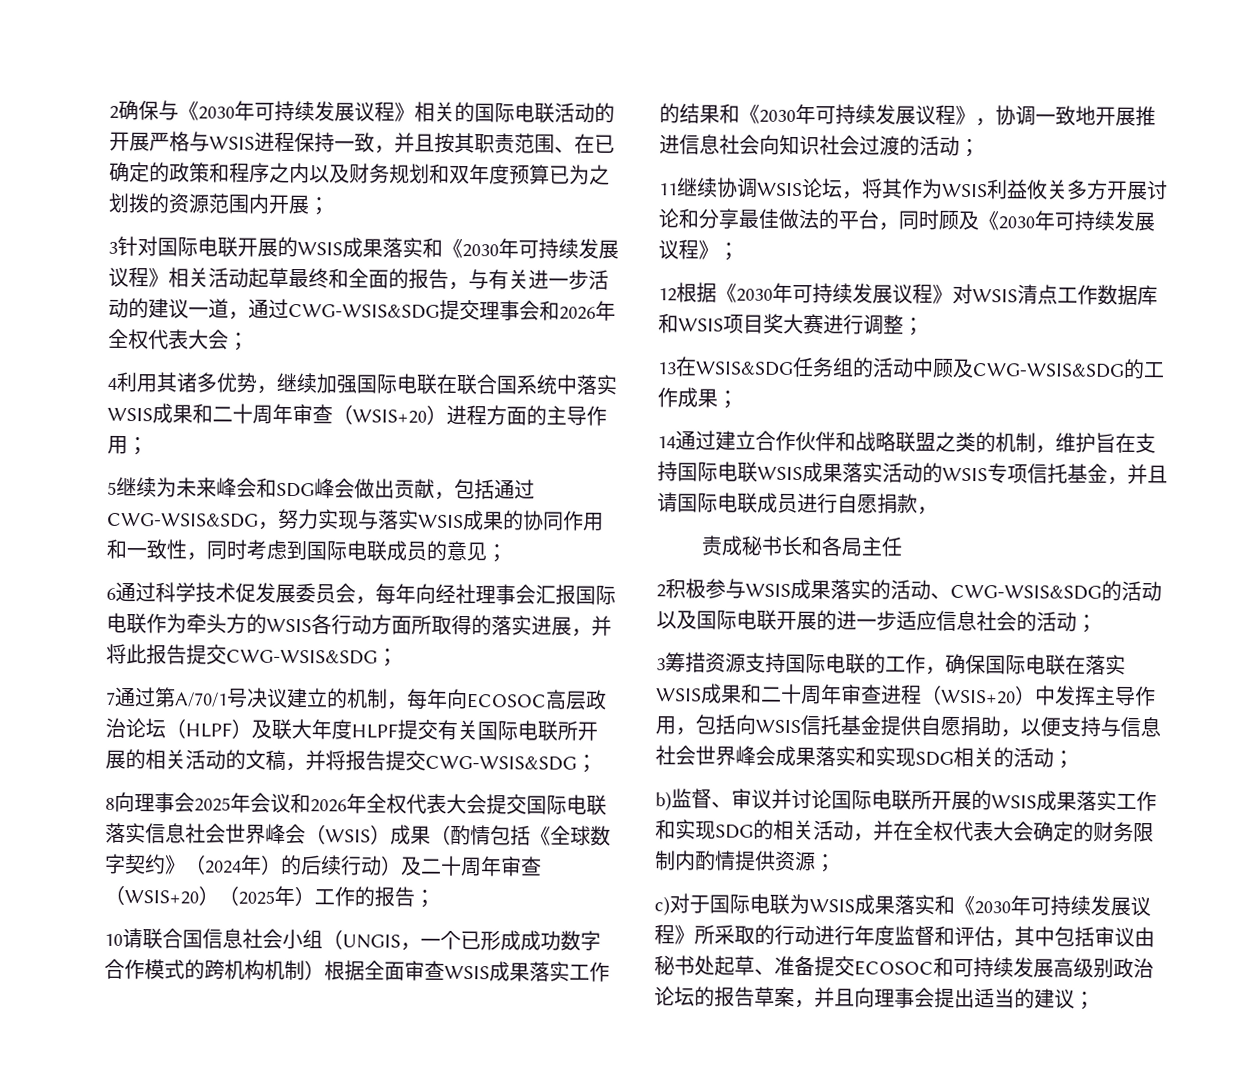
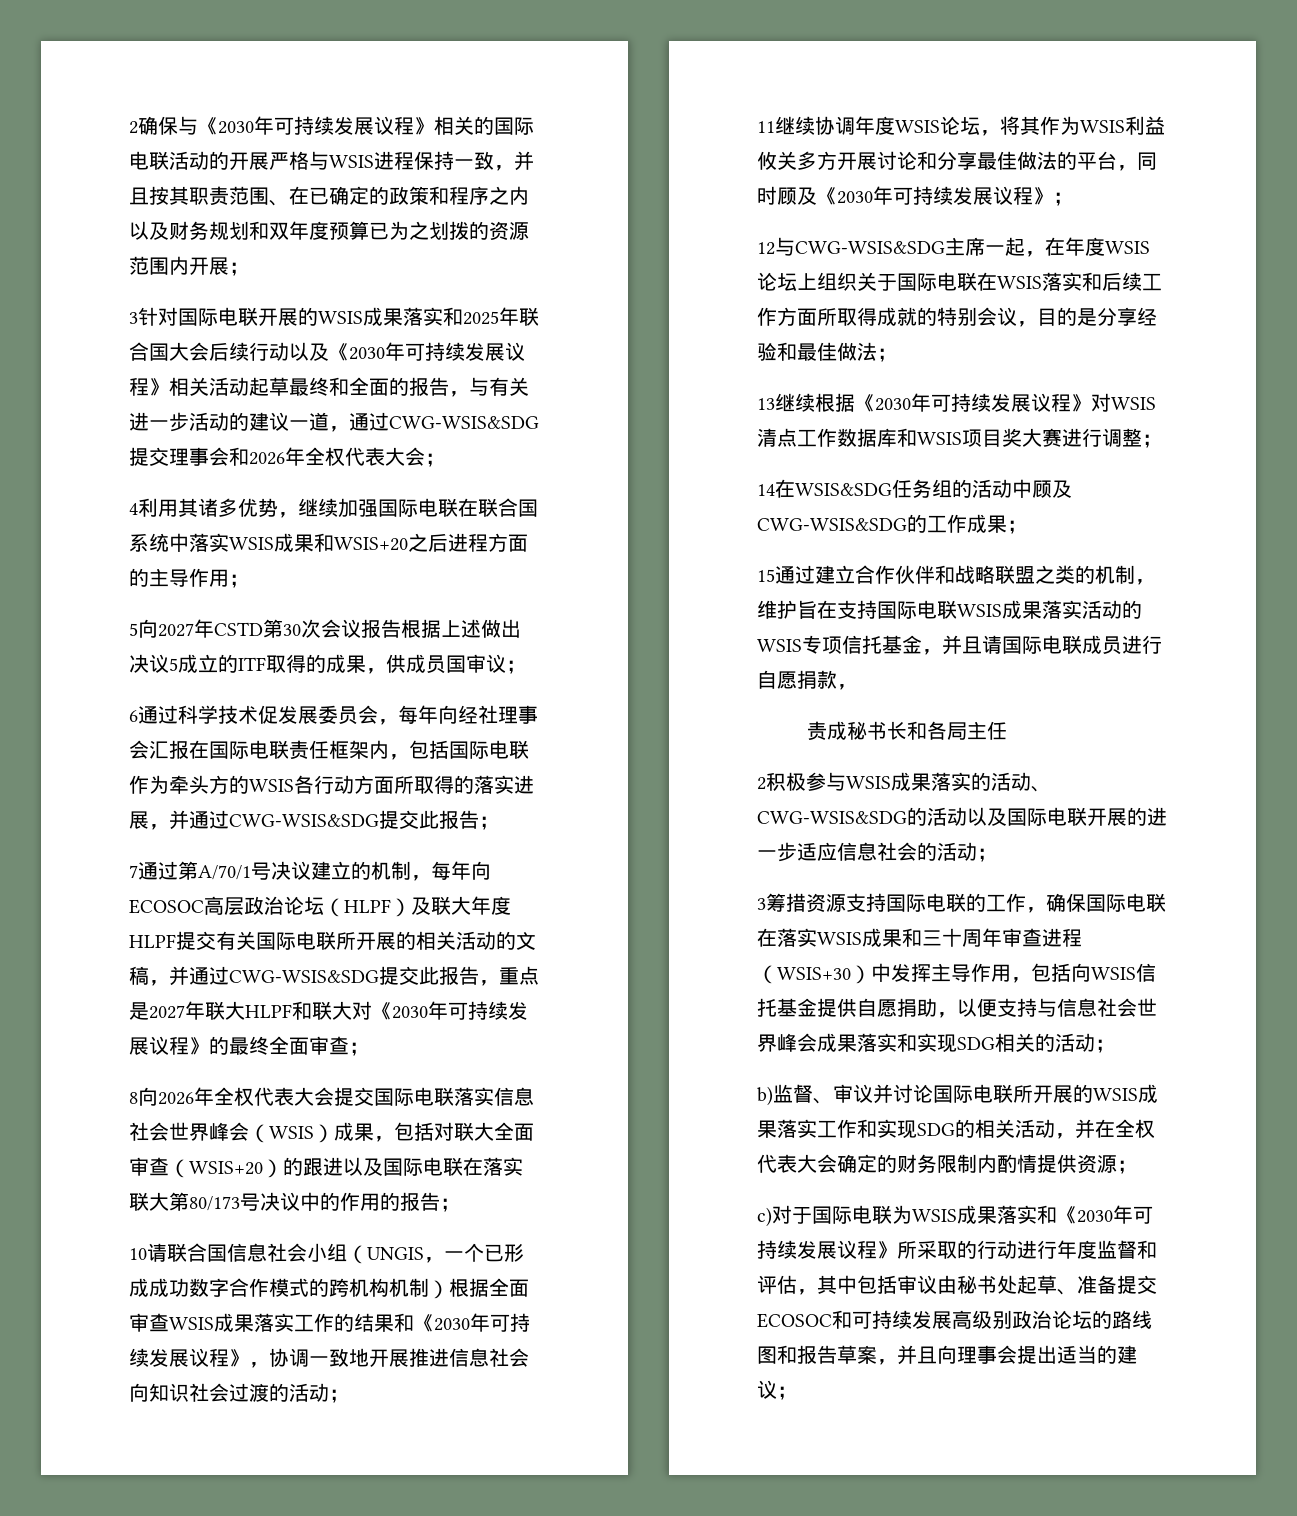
(443, 247) none -> [463,307,539,326] [129,342,329,361] 2025年联合国大会后续行动以及
[212,403,447,425] 二十周年审查（WSIS+20） -> [334,533,448,552] WSIS+20之后
[116,476,535,500] [107,508,604,531] [106,538,487,562] 继续为未来峰会和SDG峰会做出贡献，包括通过CWG-WSIS&SDG，努力实现与落实WSIS成果的协同作用和一致性，同时考虑到国际电联成员的意见 -> [138,619,521,638] [129,654,506,674] 向2027年CSTD第30次会议报告根据上述做出决议5成立的ITF取得的成果，供成员国审议
(576, 594) none -> [189,740,449,760] 在国际电联责任框架内，包括
[106,643,378,665] 将此报告提交CWG-WSIS&SDG -> [189,810,479,829] 通过CWG-WSIS&SDG提交此报告
[325,750,597,773] [105,791,311,814] 将报告提交CWG-WSIS&SDG； // 8向理事会2025年会议和 -> [189,966,539,986] [129,1001,528,1020] [129,1036,369,1056] [129,1087,158,1106] 通过CWG-WSIS&SDG提交此报告，重点是2027年联大HLPF和联大对《2030年可持续发展议程》的最终全面审查； // 8向
[430,824,611,846] [104,853,542,877] [104,884,355,907] （酌情包括《全球数字契约》（2024年）的后续行动）及二十周年审查（WSIS+20）（2025年）工作 -> [374,1122,534,1142] [129,1157,523,1178] [129,1192,380,1211] ，包括对联大全面审查（WSIS+20）的跟进以及国际电联在落实联大第80/173号决议中的作用
(758, 187) none -> [855,116,895,135] 年度
(677, 295) none -> [775,237,1150,257] [757,272,1162,291] [757,307,1157,327] [757,342,897,362] [757,393,815,412] 与CWG-WSIS&SDG主席一起，在年度WSIS论坛上组织关于国际电联在WSIS落实和后续工作方面所取得成就的特别会议，目的是分享经验和最佳做法； // 13继续
[657,362,677,375] 13 -> [757,484,775,496] 14
[657,436,676,449] 14 -> [757,569,775,582] 15
[761,686,782,702] 二 -> [922,930,942,946] 三
[941,689,1016,705] WSIS+20 -> [777,967,851,980] WSIS+30
(715, 996) none -> [1112,1310,1152,1329] [757,1345,797,1364] 路线图和

